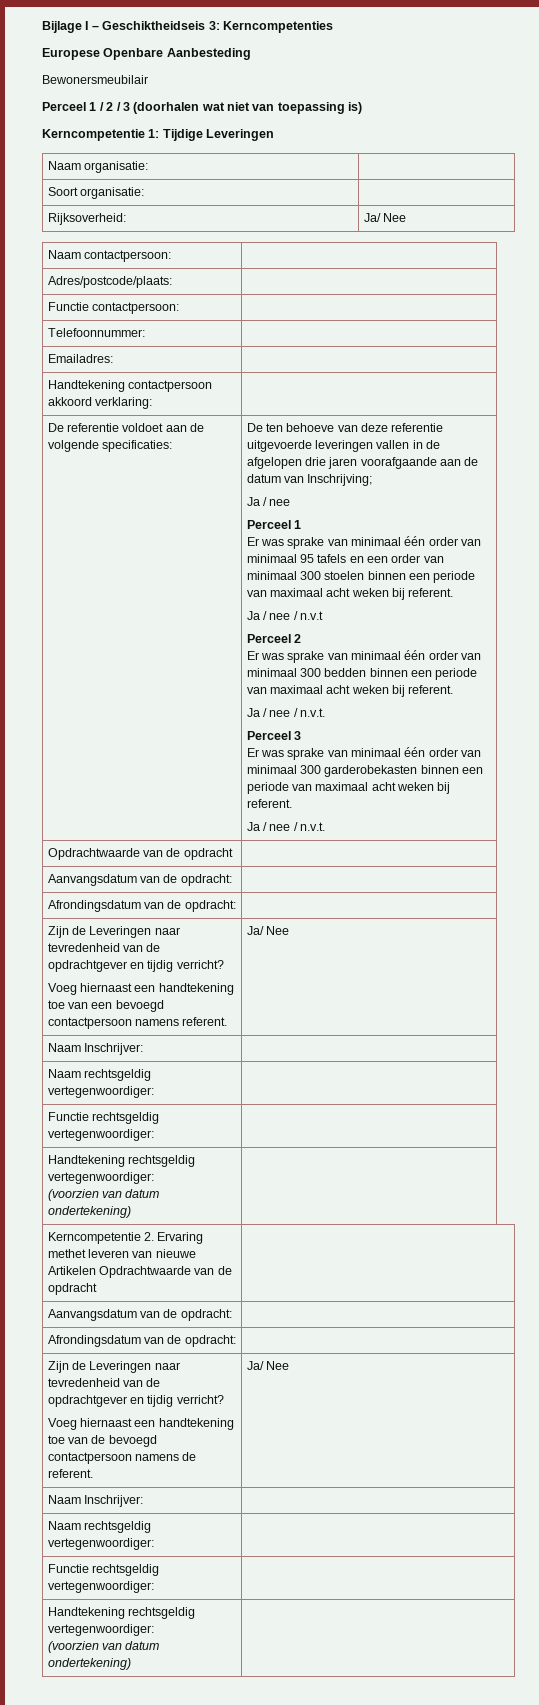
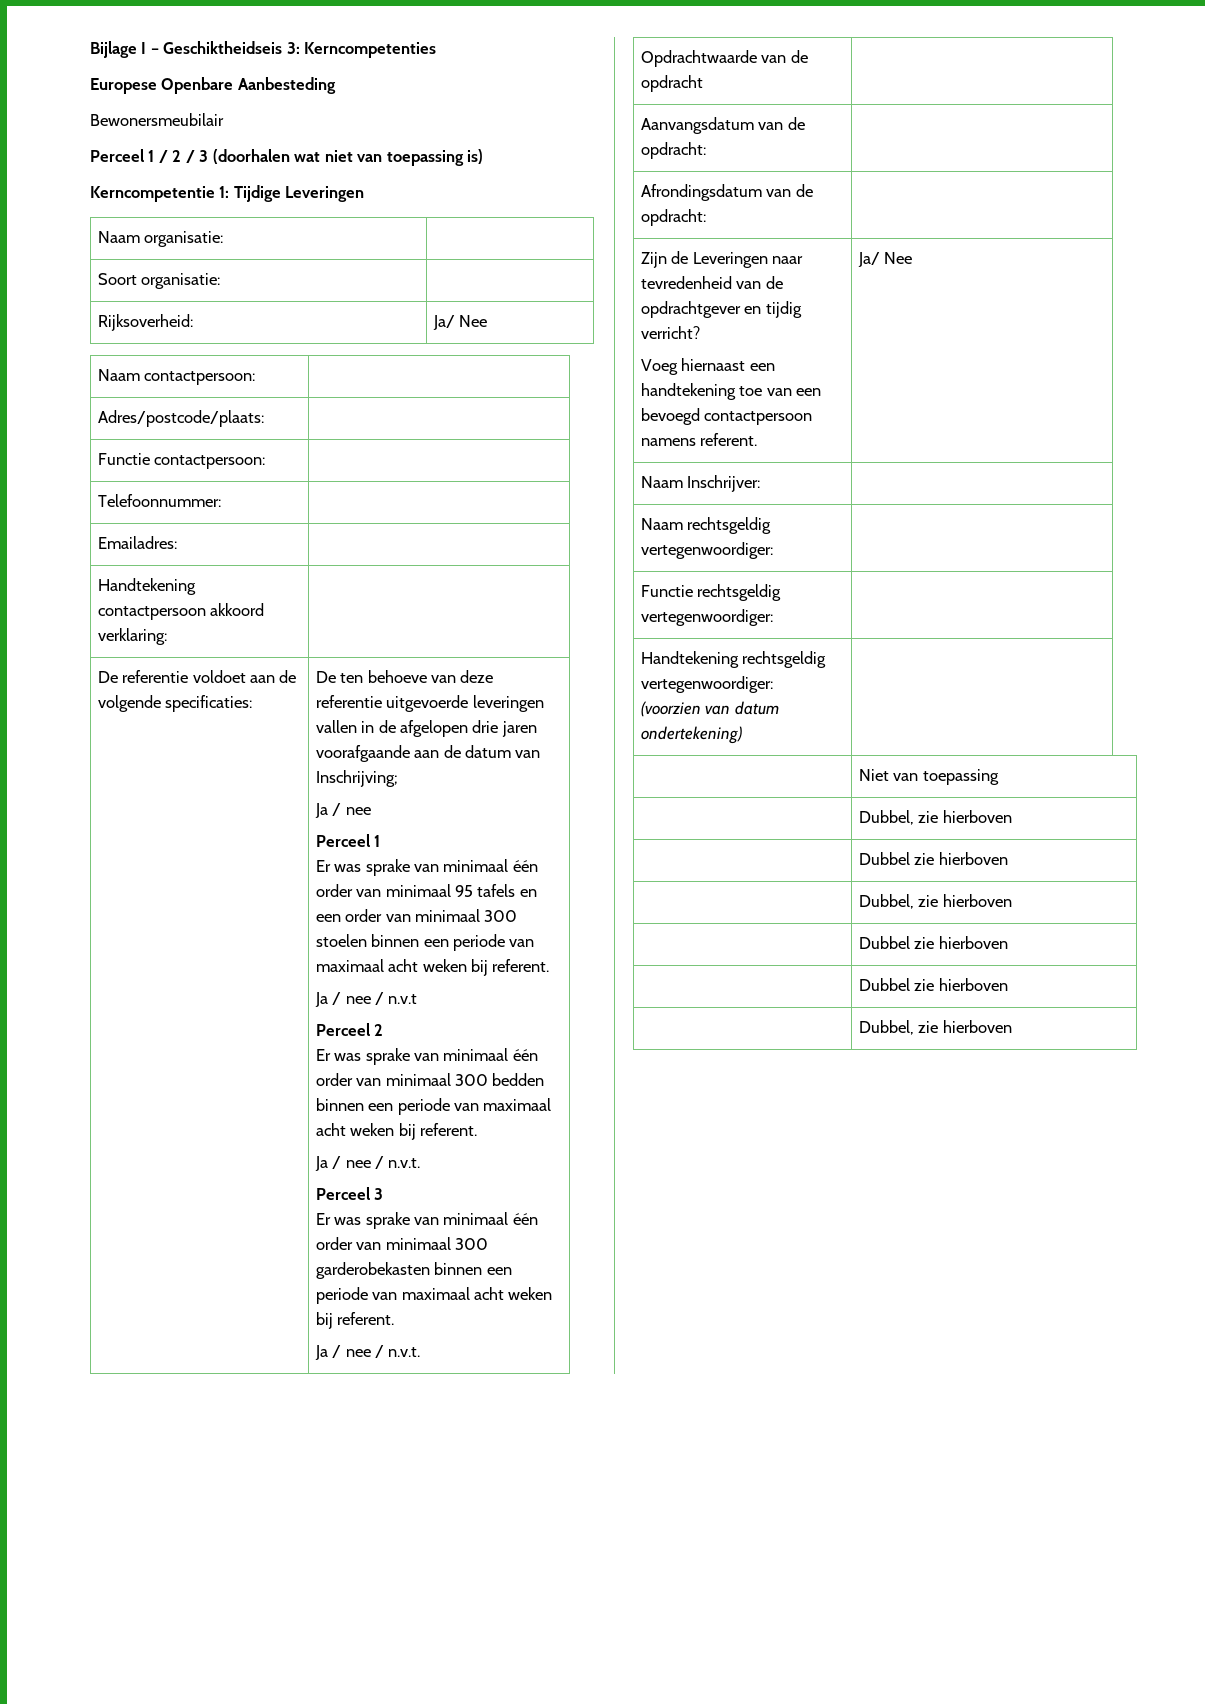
[47,1232,204,1244] [47,1249,196,1258] [47,1266,232,1278] [47,1283,97,1295] [47,1309,232,1321] [47,1335,236,1347] [47,1361,180,1373] [47,1378,161,1387] [47,1395,224,1407] [47,1418,234,1430] [47,1435,157,1447] [47,1452,197,1464] [47,1469,93,1478] [246,1361,289,1370] [47,1495,143,1507] [47,1521,151,1533] [47,1538,154,1550] [47,1564,159,1576] [47,1581,154,1593] [47,1607,195,1619] [47,1624,154,1636] [47,1641,160,1653] [47,1658,131,1670] Kerncompetentie 2. Ervaring methet leveren van nieuwe Artikelen Opdrachtwaarde van de opdracht | // Aanvangsdatum van de opdracht: | // Afrondingsdatum van de opdracht: | // Zijn de Leveringen naar tevredenheid van de opdrachtgever en tijdig verricht? // Voeg hiernaast een handtekening toe van de bevoegd contactpersoon namens de referent. | Ja/ Nee // Naam Inschrijver: | // Naam rechtsgeldig vertegenwoordiger: | // Functie rechtsgeldig vertegenwoordiger: | // Handtekening rechtsgeldig vertegenwoordiger: // (voorzien van datum ondertekening) | -> [858,769,999,785] [858,810,1012,825] [858,852,1008,865] [858,894,1012,909] [858,936,1008,949] [858,978,1008,991] [858,1020,1012,1035] | Niet van toepassing // | Dubbel, zie hierboven // | Dubbel zie hierboven // | Dubbel, zie hierboven // | Dubbel zie hierboven // | Dubbel zie hierboven // | Dubbel, zie hierboven

